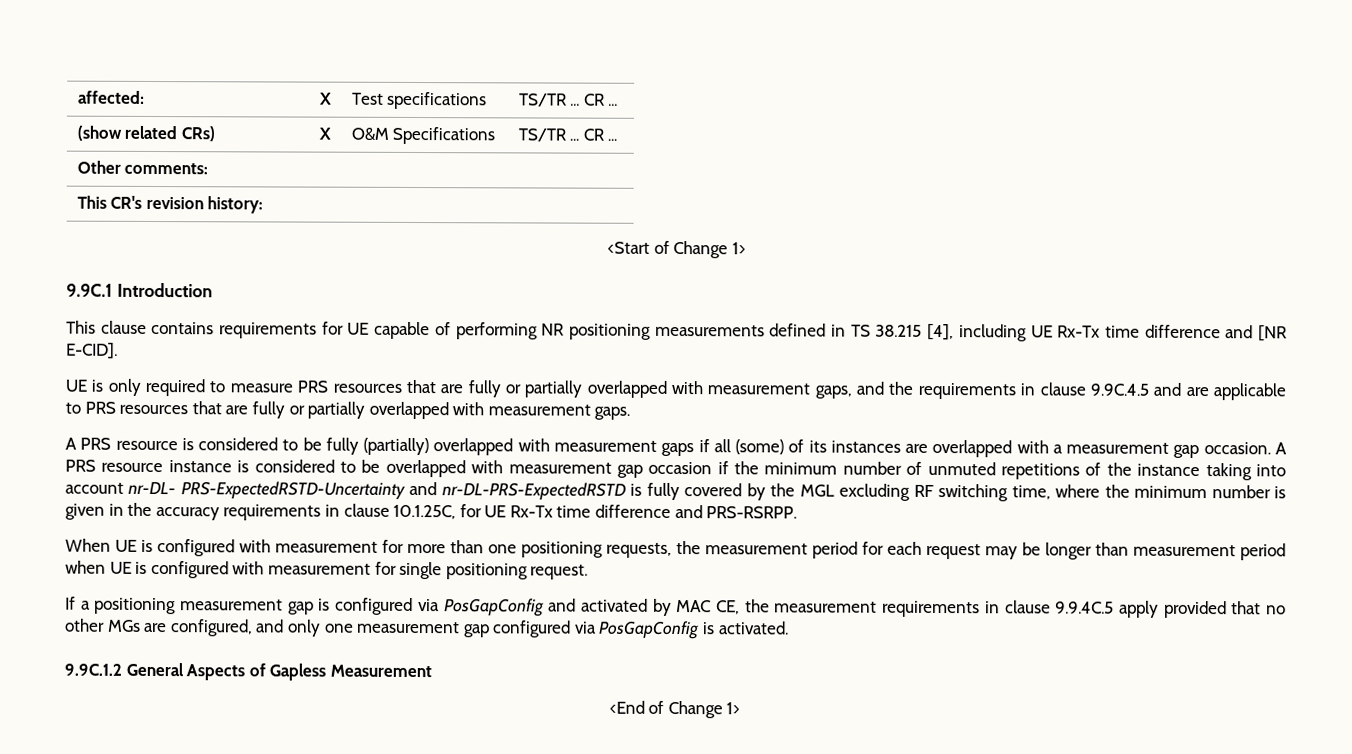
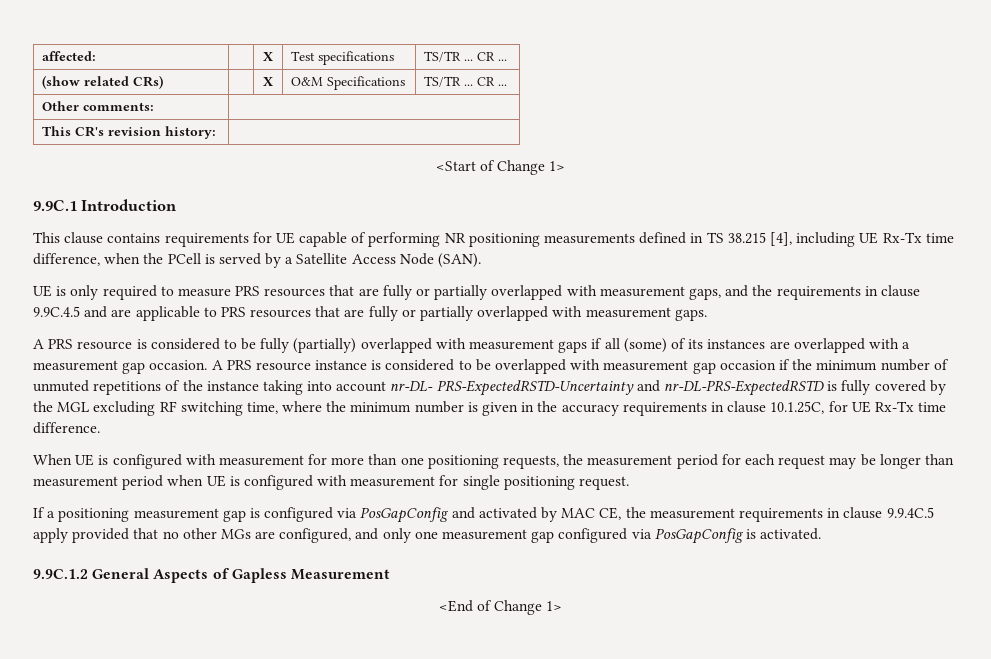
[1144,324,1288,342] [66,342,118,359] difference and [NR E-CID]. -> [33,253,482,268] difference, when the PCell is served by a Satellite Access Node (SAN).
[595,504,798,519] difference and PRS-RSRPP. -> [33,422,100,434] difference.

